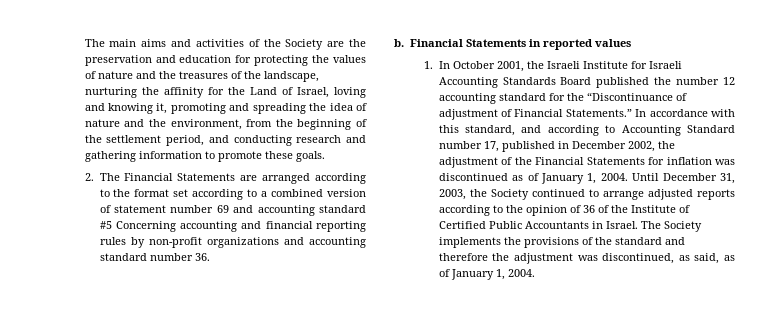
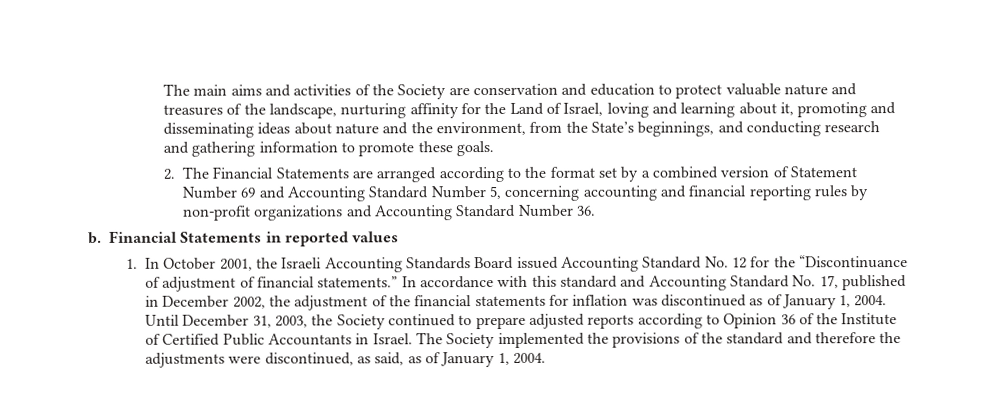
[349,39,366,47] [84,55,366,66] [84,71,176,79] the preservation and education for protecting the values of nature and the -> [472,83,858,99] conservation and education to protect valuable nature and
[141,87,159,95] the -> (407, 111) none
[108,103,154,114] knowing -> [680,102,777,118] learning about
[252,103,367,114] spreading the idea of -> [163,122,332,138] disseminating ideas about
[297,119,367,130] [84,135,205,146] beginning of the settlement period, -> [590,121,715,137] State’s beginnings,
[192,189,258,200] according to -> [620,166,639,182] by
[113,205,367,216] [99,221,176,232] statement number 69 and accounting standard #5 Concerning -> [789,166,857,178] [182,185,581,202] Statement Number 69 and Accounting Standard Number 5, concerning
[309,237,366,248] [99,253,193,261] accounting standard number -> [374,204,574,221] Accounting Standard Number
[582,61,682,69] [438,77,735,88] [438,93,546,104] Institute for Israeli Accounting Standards Board published the number 12 accounting standard -> [324,256,747,273] Accounting Standards Board issued Accounting Standard No. 12
[514,109,632,117] Financial Statements.” -> [256,276,399,288] financial statements.”
[465,125,735,136] [438,141,482,149] standard, and according to Accounting Standard number -> [559,275,817,291] standard and Accounting Standard No.
[535,157,645,165] Financial Statements -> [414,295,546,307] financial statements
[602,191,644,200] arrange -> [475,316,526,330] prepare
[505,205,581,216] the opinion of -> [723,313,778,329] Opinion
[438,237,501,248] implements -> [497,332,585,349] implemented
[513,253,598,264] adjustment was -> [145,352,262,368] adjustments were

